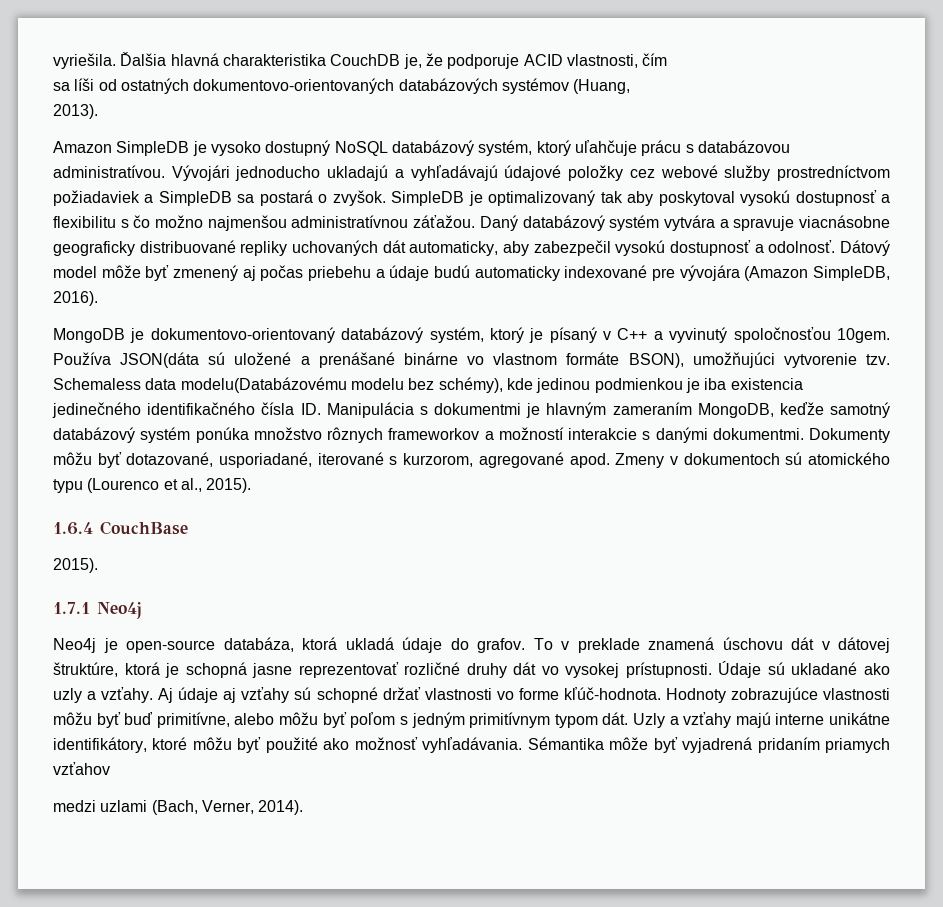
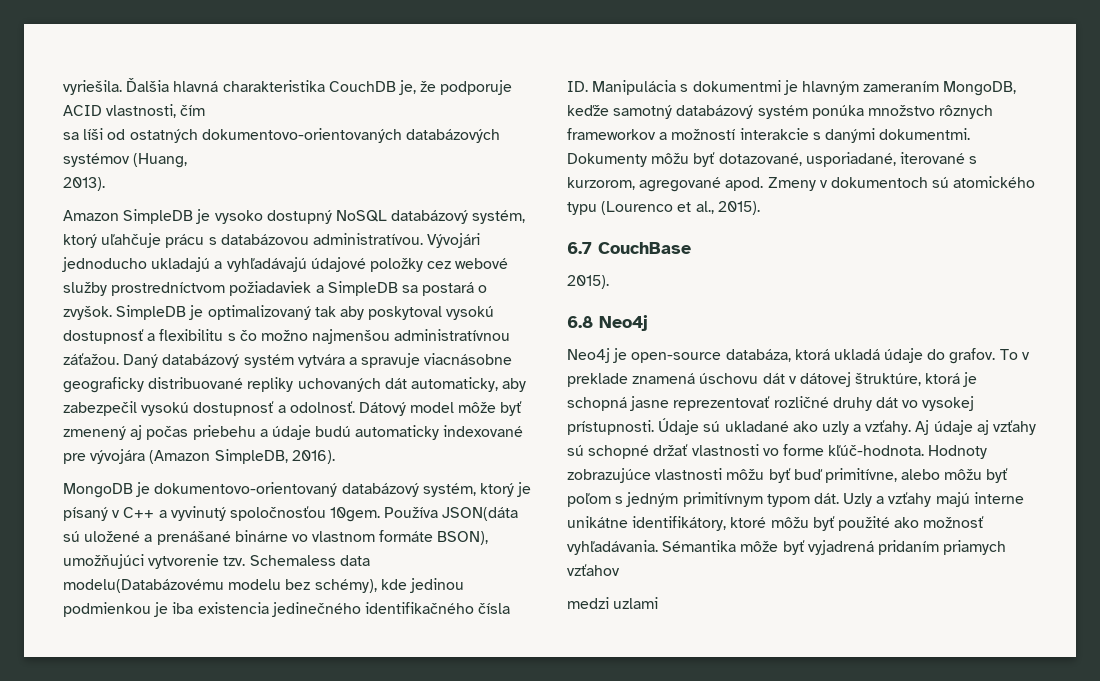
[53,522,93,535] 1.6.4 -> [567,242,592,254] 6.7
[53,602,90,614] 1.7.1 -> [567,316,593,328] 6.8
[151,800,304,815] (Bach, Verner, 2014). -> (659, 603) none

